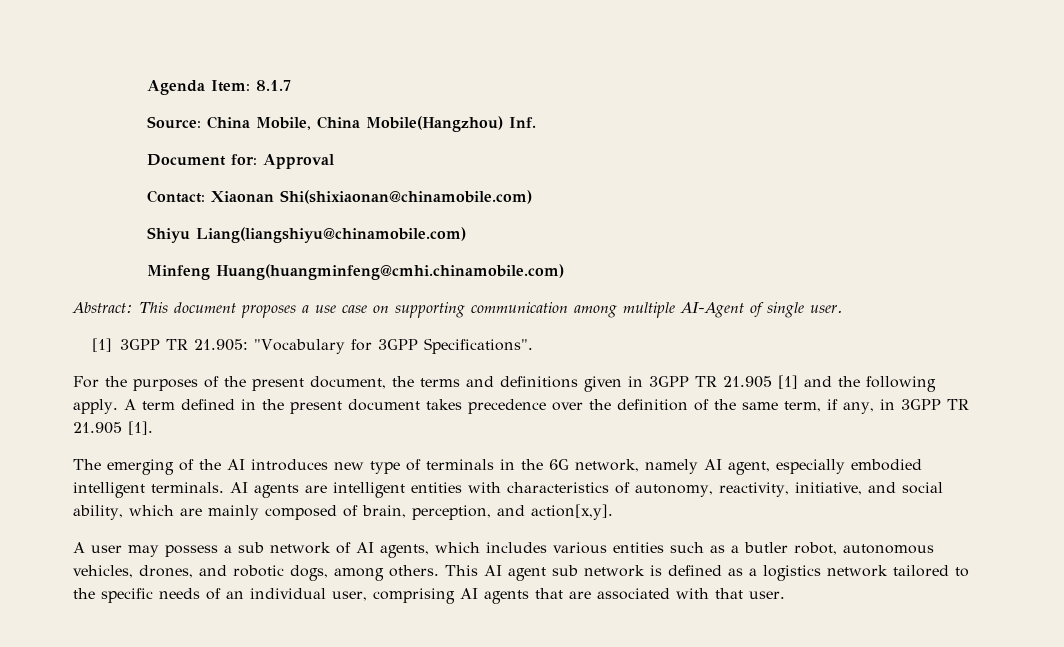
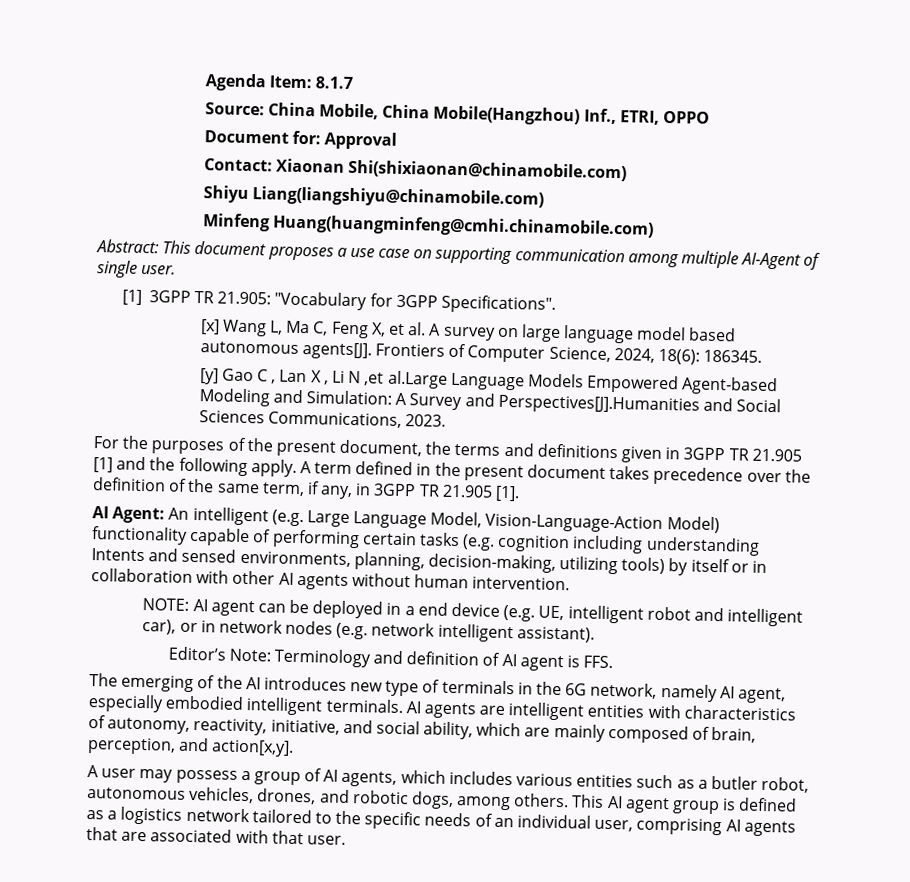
[509,117,537,128] Inf. -> [583,108,710,125] Inf., ETRI, OPPO
(533, 346) none -> [200,319,737,344] [199,341,763,365] [199,368,779,396] [198,388,782,415] [198,410,447,428] // [x] Wang L, Ma C, Feng X, et al. A survey on large language model based autonomous agents[J]. Frontiers of Computer Science, 2024, 18(6): 186345. // [y] Gao C , Lan X , Li N ,et al.Large Language Models Empowered Agent-based Modeling and Simulation: A Survey and Perspectives[J].Humanities and Social Sciences Communications, 2023.
(153, 428) none -> [92,506,720,534] [91,526,760,556] [91,548,768,576] [91,568,571,591] [142,598,804,627] [142,619,595,643] [167,646,614,672] // AI Agent: An intelligent (e.g. Large Language Model, Vision-Language-Action Model) functionality capable of performing certain tasks (e.g. cognition including understanding Intents and sensed environments, planning, decision-making, utilizing tools) by itself or in collaboration with other AI agents without human intervention. // NOTE: AI agent can be deployed in a end device (e.g. UE, intelligent robot and intelligent car), or in network nodes (e.g. network intelligent assistant). // Editor’s Note: Terminology and definition of AI agent is FFS.
[238,542,331,554] sub network -> [253,771,301,786] group
[552,565,645,577] sub network -> [672,800,721,815] group

